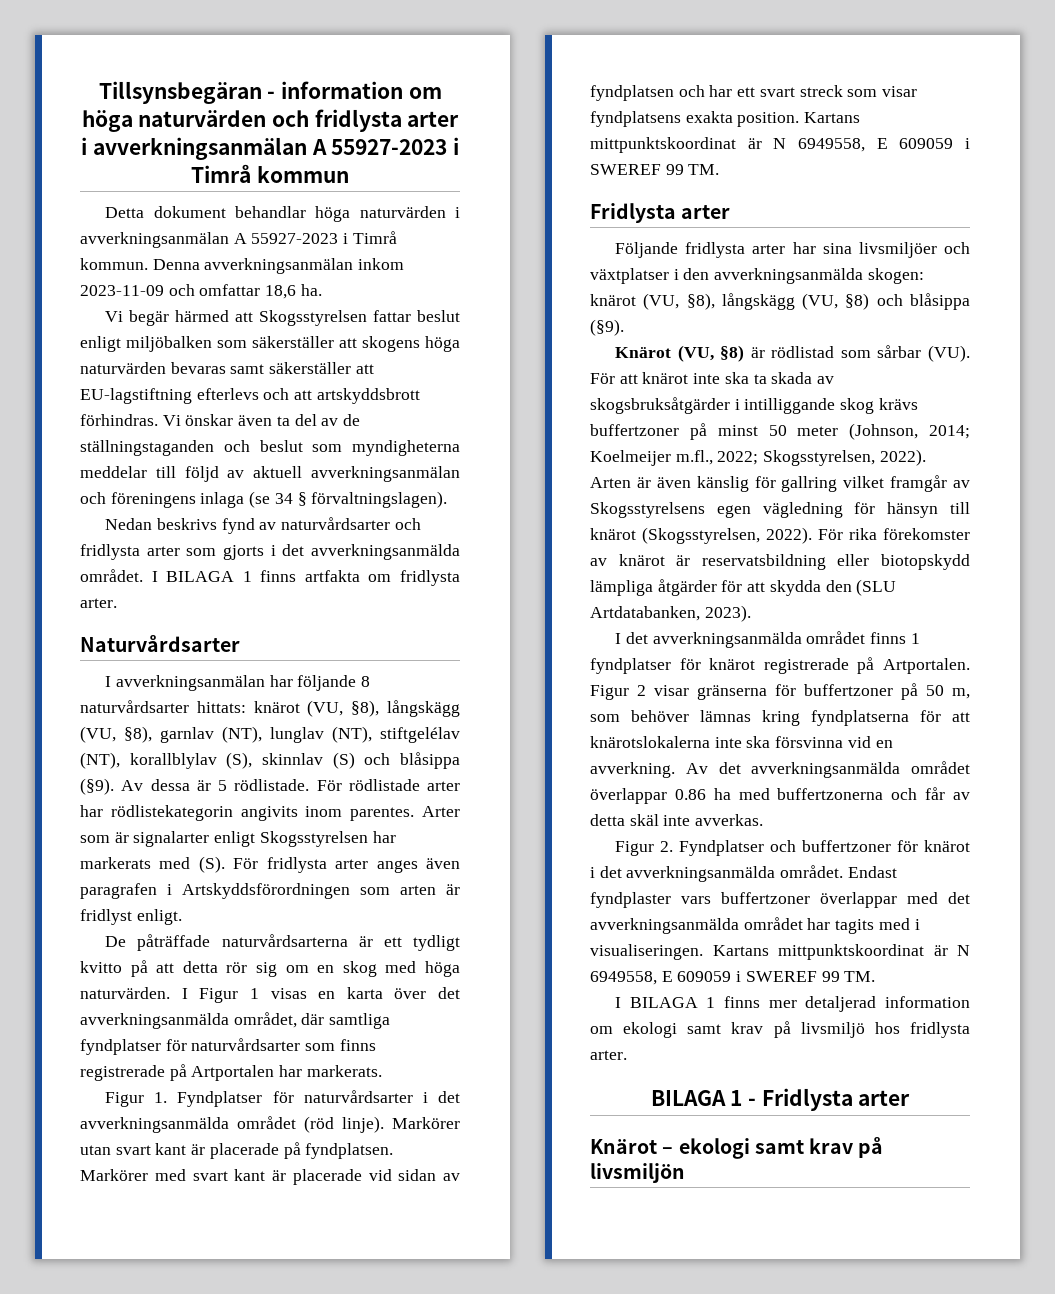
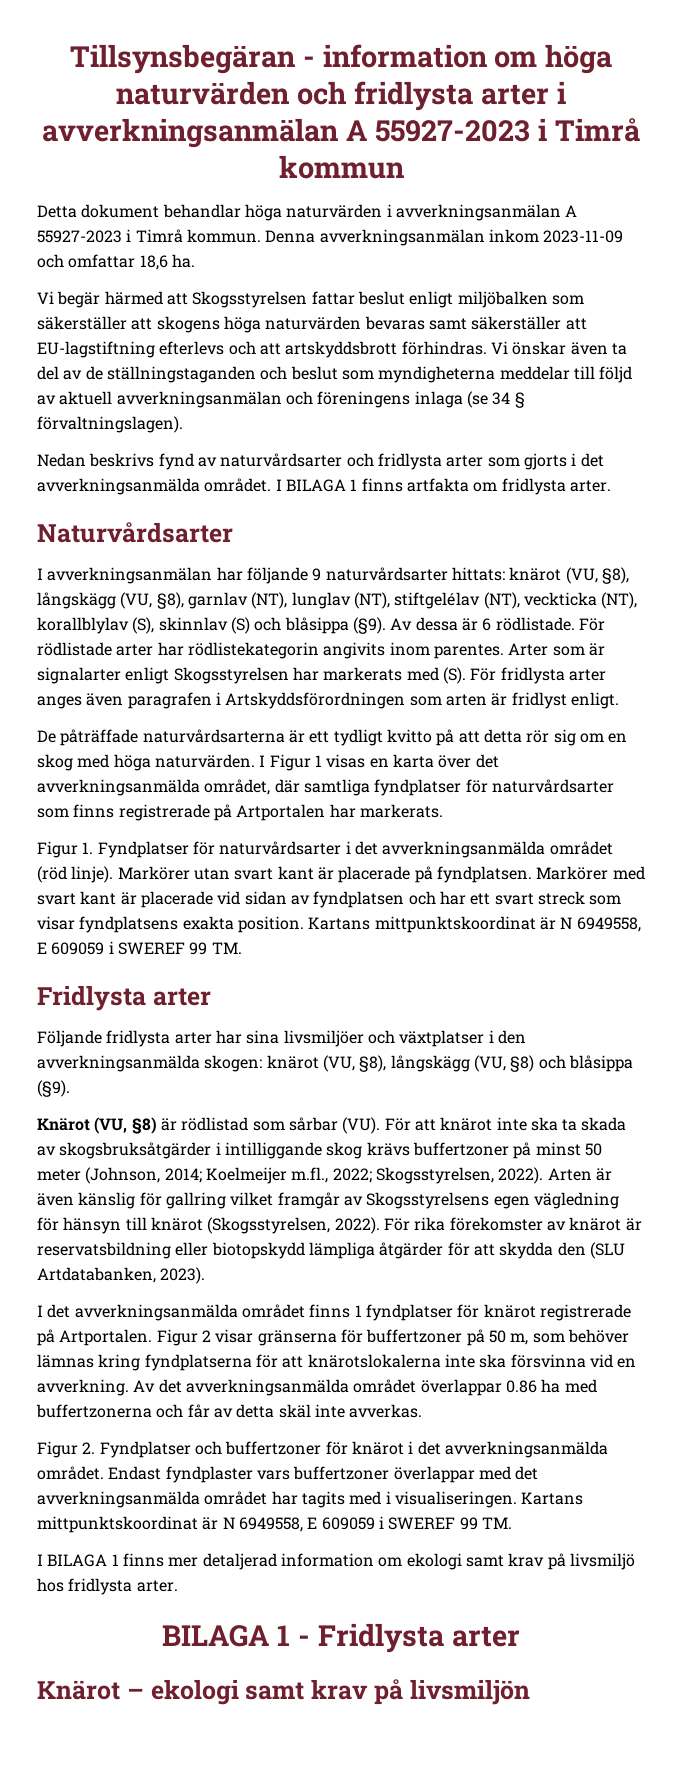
[361,676,371,687] 8 -> [312,568,322,581] 9
(120, 760) none -> [523,592,638,609] veckticka (NT),
[218,780,227,791] 5 -> [482,618,492,631] 6

